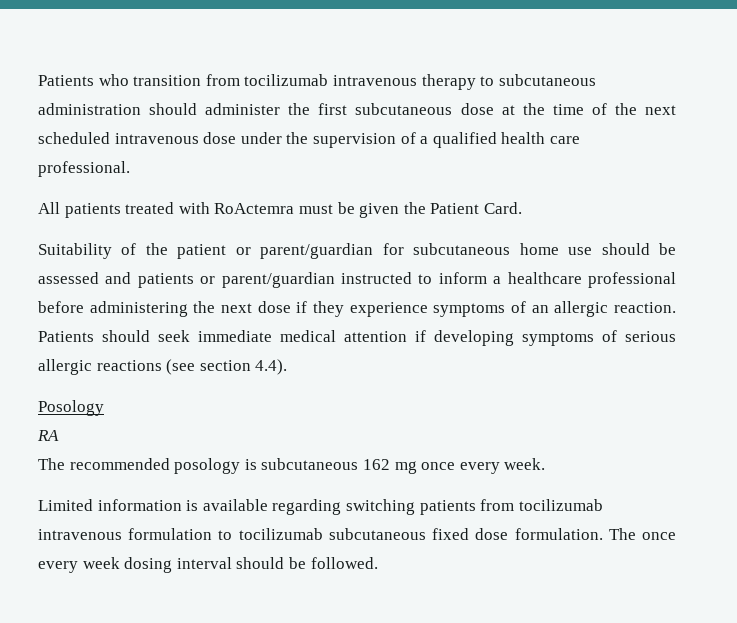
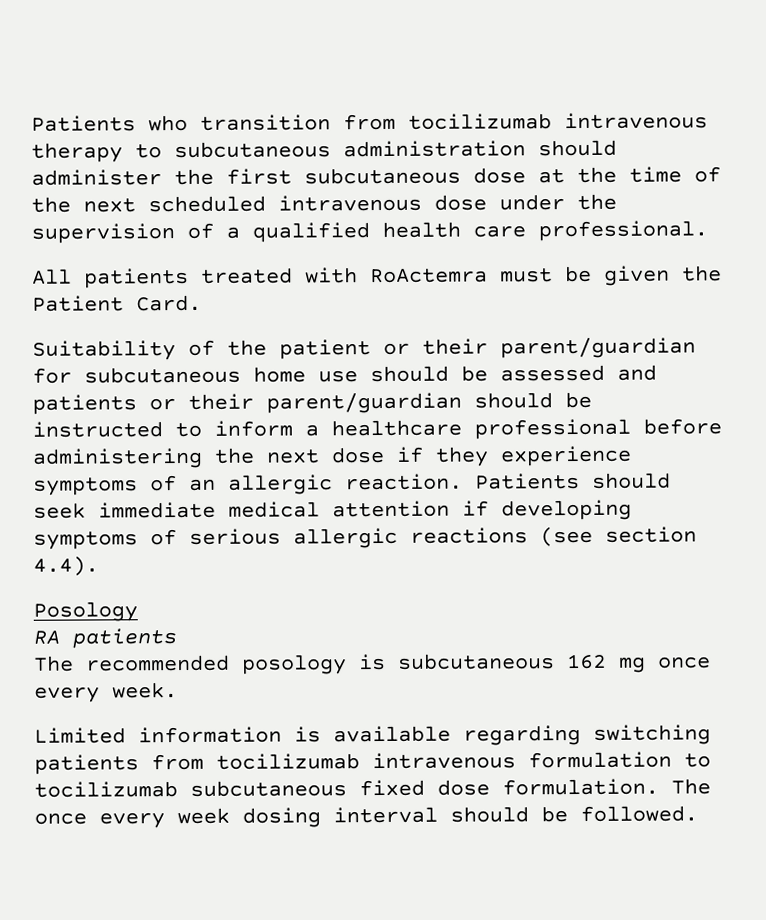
(251, 251) none -> [422,338,488,355] their
[221,272,335,288] parent/guardian -> [188,391,592,414] their parent/guardian should be
(59, 435) none -> [72,628,177,649] patients

